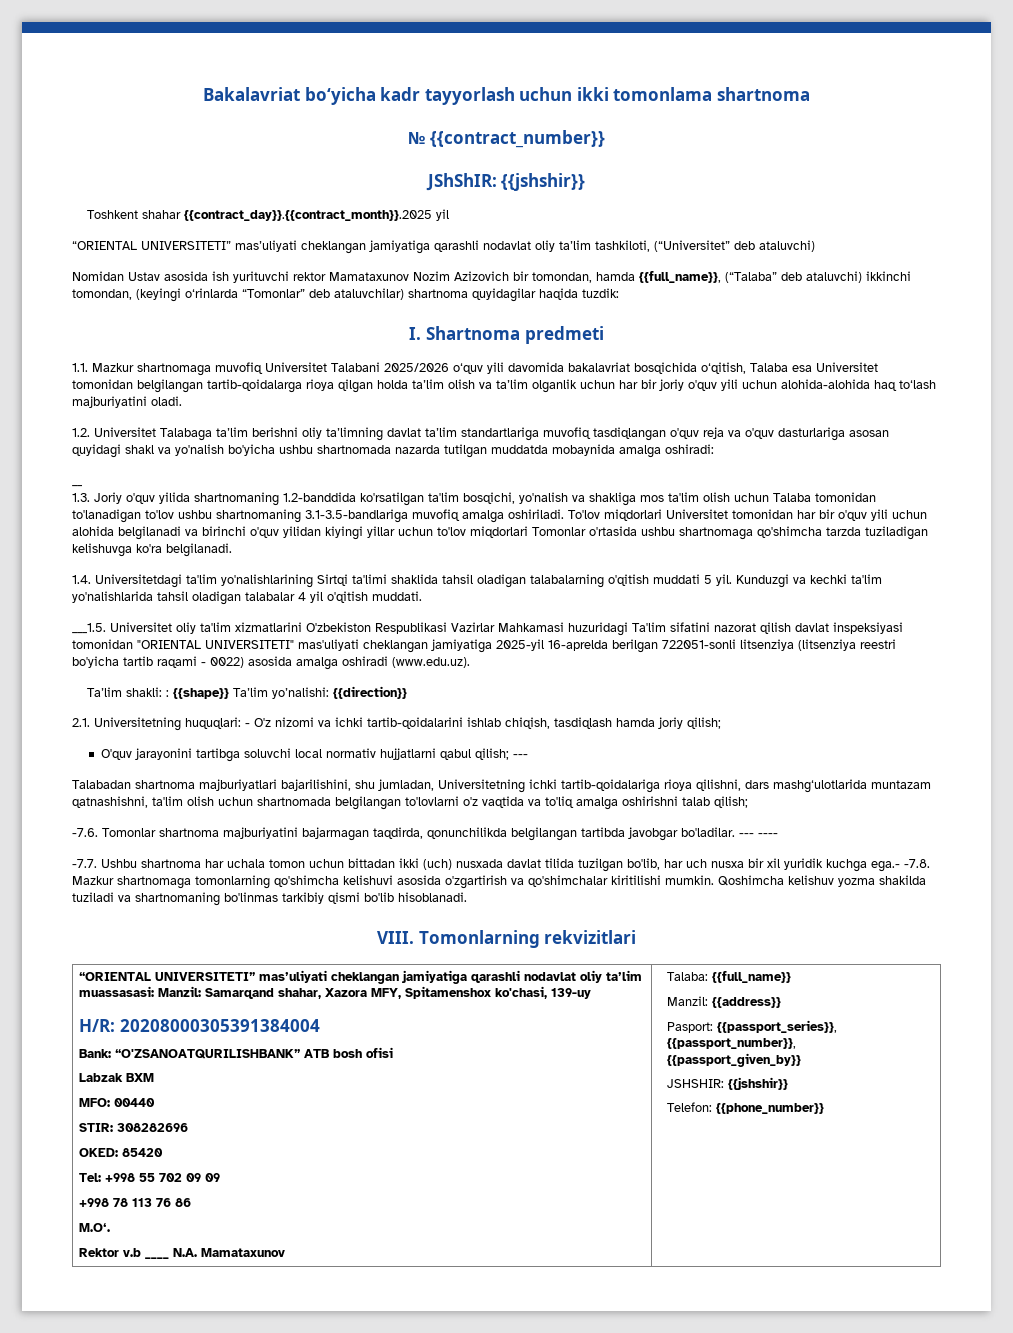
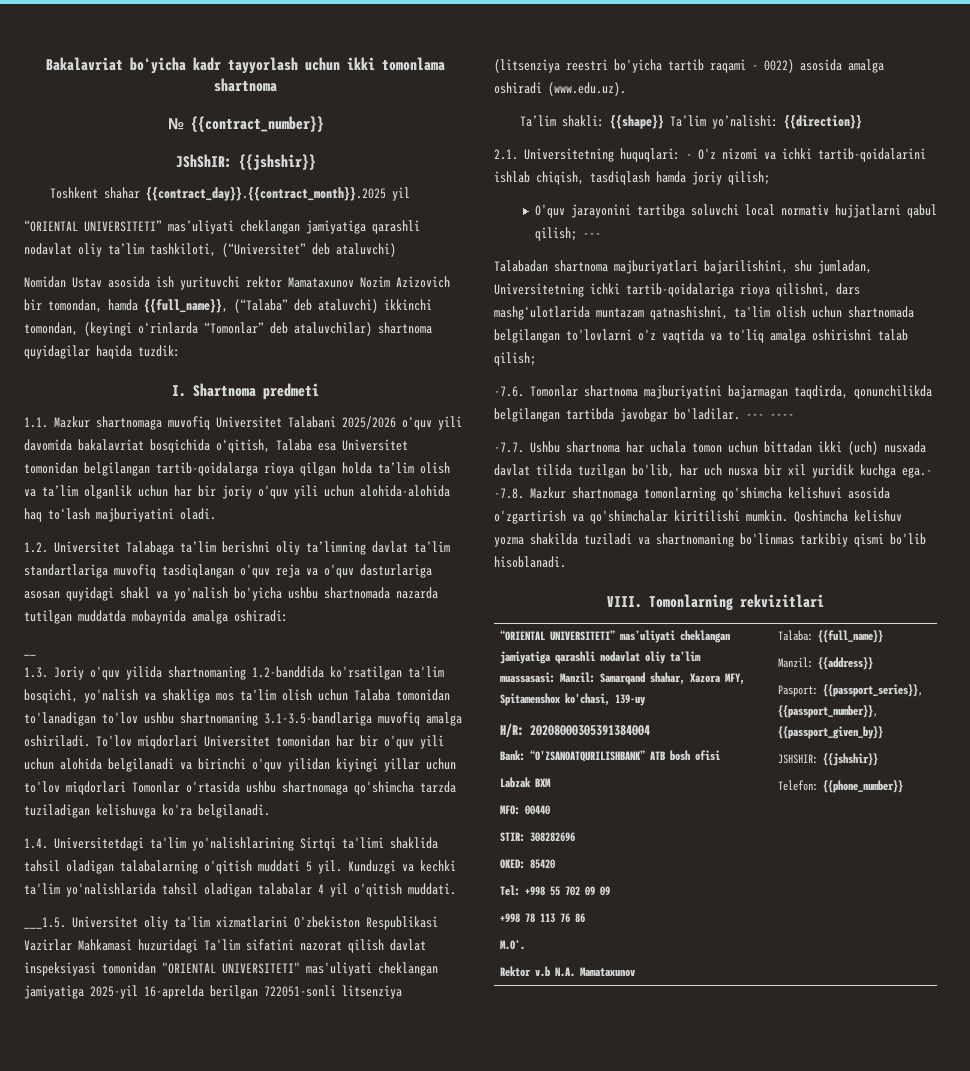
[165,690,169,697] : -> (605, 121) none
[145,1257,170,1259] ____ -> (551, 971) none

